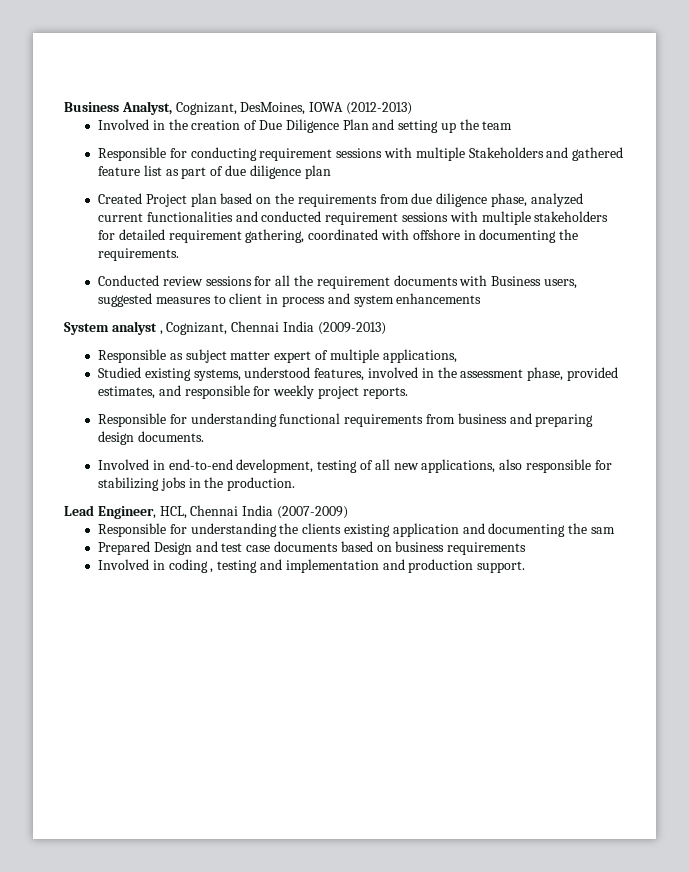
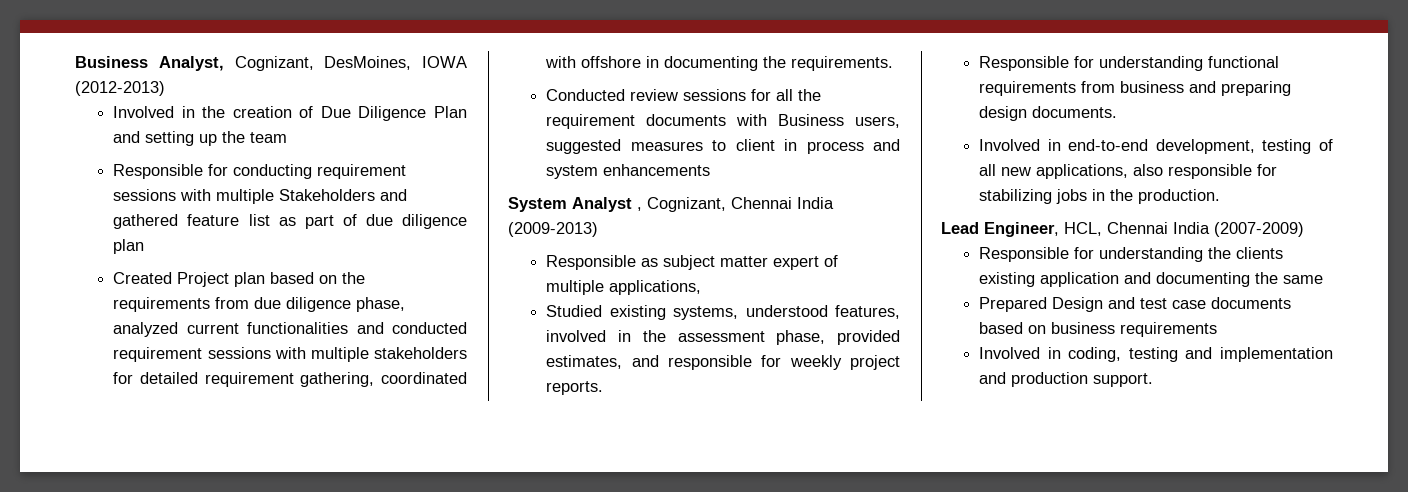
[111,321,157,335] analyst -> [572,197,632,212] Analyst
[590,527,615,534] sam -> [1283,275,1324,284] same
[168,559,214,573] coding , -> [1068,347,1122,362] coding,

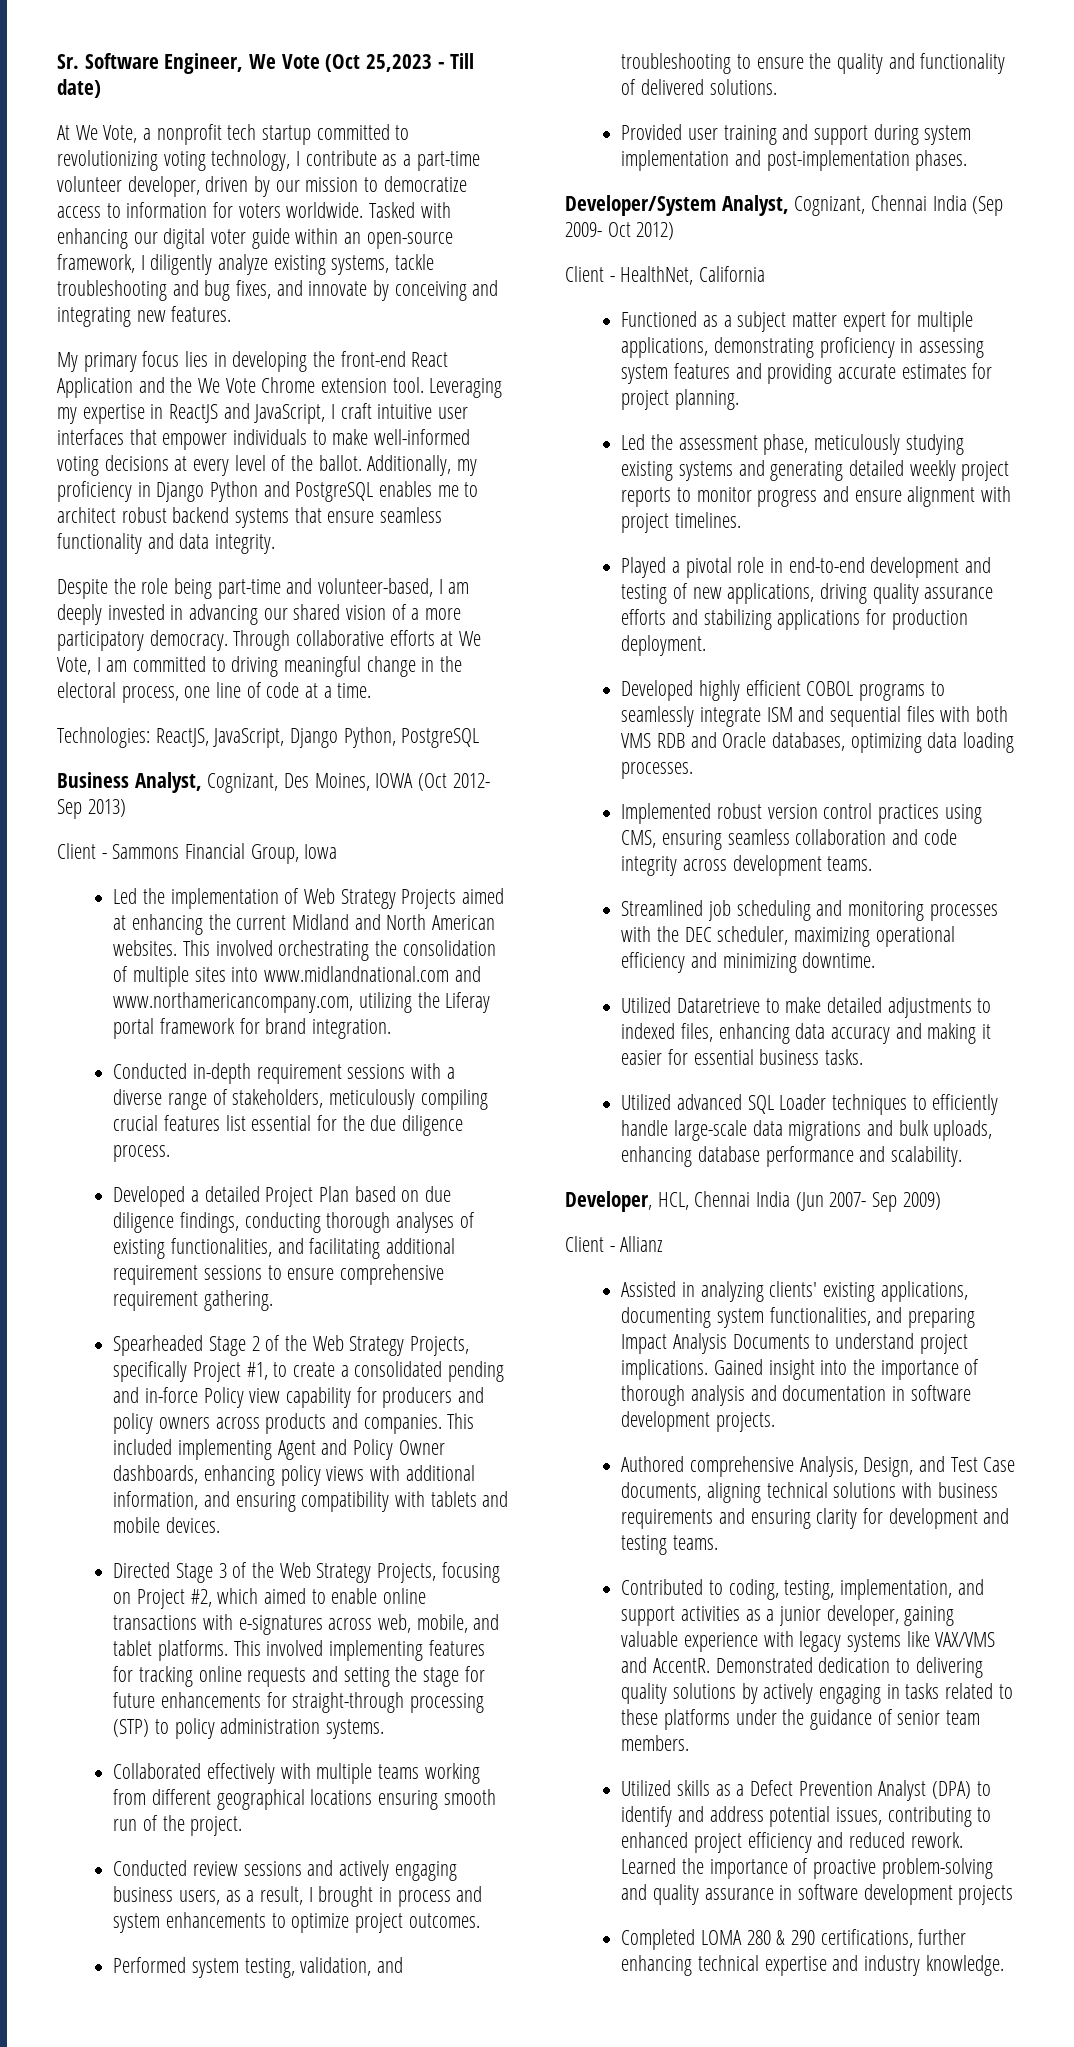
[75,56,467,71] [75,81,165,96] [113,106,467,121] [113,131,288,146] [113,164,407,179] [113,189,408,204] [113,214,467,229] [113,239,145,254] [113,272,366,287] [113,297,406,312] [113,322,467,337] [113,347,467,362] [113,372,467,387] [545,56,894,71] [546,89,822,101] [546,114,900,129] [546,139,775,154] Business Analyst, Cognizant, DesMoines, IOWA (2012-2013) // Involved in the creation of Due Diligence Plan and setting up the team // Responsible for conducting requirement sessions with multiple Stakeholders and gathered feature list as part of due diligence plan // Created Project plan based on the requirements from due diligence phase, analyzed current functionalities and conducted requirement sessions with multiple stakeholders for detailed requirement gathering, coordinated with offshore in documenting the requirements. // Conducted review sessions for all the requirement documents with Business users, suggested measures to client -> [57,53,475,74] [57,79,101,98] [57,124,410,145] [57,150,480,171] [57,176,467,197] [57,202,451,218] [57,228,453,249] [57,254,435,275] [57,280,499,301] [57,306,232,327] [57,351,449,372] [57,377,503,398] [57,403,469,424] [57,429,471,450] [57,455,478,476] [57,481,479,502] [57,507,443,528] [57,533,276,554] [57,578,470,599] [57,604,462,625] [57,630,482,651] [57,656,463,677] [57,682,372,703] [57,727,480,748] [57,772,490,793] [57,799,126,819] [57,843,338,864] [113,888,505,909] [113,914,496,935] [113,940,496,961] [113,966,481,987] [113,992,491,1013] [113,1018,392,1039] [113,1063,455,1084] [113,1089,488,1110] [113,1115,464,1136] [113,1145,171,1162] [113,1186,452,1207] [113,1212,475,1233] [113,1238,456,1259] [113,1264,445,1285] [113,1290,274,1311] [113,1335,470,1356] [113,1361,505,1382] [113,1387,485,1408] [113,1413,475,1434] [113,1439,445,1460] [113,1465,475,1486] [113,1491,509,1512] [113,1517,221,1533] [113,1562,500,1583] [113,1588,427,1609] [113,1614,500,1635] [113,1640,485,1661] [113,1666,485,1687] [113,1692,485,1713] [113,1718,385,1739] [113,1763,480,1784] [113,1789,496,1810] [113,1815,243,1836] [113,1860,457,1881] [113,1886,374,1907] Sr. Software Engineer, We Vote (Oct 25,2023 - Till date) // At We Vote, a nonprofit tech startup committed to revolutionizing voting technology, I contribute as a part-time volunteer developer, driven by our mission to democratize access to information for voters worldwide. Tasked with enhancing our digital voter guide within an open-source framework, I diligently analyze existing systems, tackle troubleshooting and bug fixes, and innovate by conceiving and integrating new features. // My primary focus lies in developing the front-end React Application and the We Vote Chrome extension tool. Leveraging my expertise in ReactJS and JavaScript, I craft intuitive user interfaces that empower individuals to make well-informed voting decisions at every level of the ballot. Additionally, my proficiency in Django Python and PostgreSQL enables me to architect robust backend systems that ensure seamless functionality and data integrity. // Despite the role being part-time and volunteer-based, I am deeply invested in advancing our shared vision of a more participatory democracy. Through collaborative efforts at We Vote, I am committed to driving meaningful change in the electoral process, one line of code at a time. // Technologies: ReactJS, JavaScript, Django Python, PostgreSQL // Business Analyst, Cognizant, Des Moines, IOWA (Oct 2012- Sep 2013) // Client - Sammons Financial Group, Iowa // Led the implementation of Web Strategy Projects aimed at enhancing the current Midland and North American websites. This involved orchestrating the consolidation of multiple sites into www.midlandnational.com and www.northamericancompany.com, utilizing the Liferay portal framework for brand integration. // Conducted in-depth requirement sessions with a diverse range of stakeholders, meticulously compiling crucial features list essential for the due diligence process. // Developed a detailed Project Plan based on due diligence findings, conducting thorough analyses of existing functionalities, and facilitating additional requirement sessions to ensure comprehensive requirement gathering. // Spearheaded Stage 2 of the Web Strategy Projects, specifically Project #1, to create a consolidated pending and in-force Policy view capability for producers and policy owners across products and companies. This included implementing Agent and Policy Owner dashboards, enhancing policy views with additional information, and ensuring compatibility with tablets and mobile devices. // Directed Stage 3 of the Web Strategy Projects, focusing on Project #2, which aimed to enable online transactions with e-signatures across web, mobile, and tablet platforms. This involved implementing features for tracking online requests and setting the stage for future enhancements for straight-through processing (STP) to policy administration systems. // Collaborated effectively with multiple teams working from different geographical locations ensuring smooth run of the project. // Conducted review sessions and actively engaging business users, as a result, I brought
[508,197,834,212] [508,222,598,237] [546,255,659,270] // System Analyst , Cognizant, Chennai India (2009-2013) // Responsible as -> [271,1913,480,1933] [113,1957,404,1978] [621,53,1006,74] [621,79,777,95] [621,124,972,145] [621,150,968,171] [565,195,1004,216] [565,222,675,240] [565,266,766,285] [621,311,732,327] to optimize project outcomes. // Performed system testing, validation, and troubleshooting to ensure the quality and functionality of delivered solutions. // Provided user training and support during system implementation and post-implementation phases. // Developer/System Analyst, Cognizant, Chennai India (Sep 2009- Oct 2012) // Client - HealthNet, California // Functioned as a
[824,255,839,267] of -> [891,311,912,327] for
[546,305,900,320] [546,330,900,345] [546,355,900,370] [546,381,604,395] [979,56,1280,71] [979,81,1292,96] [979,106,1118,121] [979,139,1255,154] // Studied existing systems, understood features, involved in the assessment phase, provided estimates, and responsible for weekly project reports. // Responsible for understanding functional requirements from business and preparing design documents. // Involved in end-to-end development, -> [714,337,985,358] [621,363,993,384] [621,389,740,410] [621,434,964,455] [621,460,1010,481] [621,486,1012,507] [621,512,742,533] [621,557,992,578] demonstrating proficiency in assessing system features and providing accurate estimates for project planning. // Led the assessment phase, meticulously studying existing systems and generating detailed weekly project reports to monitor progress and ensure alignment with project timelines. // Played a pivotal role in end-to-end development and
[979,164,997,176] all -> (689, 591) none
[1133,164,1278,179] [979,189,1221,204] [941,222,1304,237] [979,247,1284,262] [979,272,1324,287] [979,297,1292,312] [979,322,1218,337] [979,347,1333,362] [979,372,1154,387] also responsible for stabilizing jobs in the production. // Lead Engineer, HCL, Chennai India (2007-2009) // Responsible for understanding the clients existing application and documenting the same // Prepared Design and test case documents based on business requirements // Involved in coding, testing and implementation and production support. -> [820,583,994,604] [621,609,968,630] [621,635,707,656] [621,680,945,701] [621,706,1009,727] [621,732,1015,753] [621,762,694,779] [621,803,982,824] [621,829,957,850] [621,855,873,876] [621,900,998,921] [621,926,955,947] [621,952,876,973] [621,997,992,1018] [621,1023,992,1044] [621,1049,864,1065] [621,1094,999,1115] [621,1120,993,1141] [621,1146,963,1167] [565,1191,941,1212] [565,1236,664,1252] [621,1281,968,1302] [621,1307,976,1328] [621,1333,968,1354] [621,1359,980,1380] [621,1385,971,1406] [621,1411,776,1432] [621,1456,1016,1477] [621,1482,998,1503] [621,1508,1010,1529] [621,1535,719,1555] [621,1579,984,1600] [621,1605,955,1626] [621,1631,996,1652] [621,1657,983,1678] [621,1683,1013,1704] [621,1709,981,1730] [621,1735,690,1751] [621,1780,991,1801] [621,1806,992,1827] [621,1832,963,1853] [621,1858,993,1879] [621,1884,1014,1905] [621,1929,967,1950] [621,1955,1004,1976] driving quality assurance efforts and stabilizing applications for production deployment. // Developed highly efficient COBOL programs to seamlessly integrate ISM and sequential files with both VMS RDB and Oracle databases, optimizing data loading processes. // Implemented robust version control practices using CMS, ensuring seamless collaboration and code integrity across development teams. // Streamlined job scheduling and monitoring processes with the DEC scheduler, maximizing operational efficiency and minimizing downtime. // Utilized Dataretrieve to make detailed adjustments to indexed files, enhancing data accuracy and making it easier for essential business tasks. // Utilized advanced SQL Loader techniques to efficiently handle large-scale data migrations and bulk uploads, enhancing database performance and scalability. // Developer, HCL, Chennai India (Jun 2007- Sep 2009) // Client - Allianz // Assisted in analyzing clients' existing applications, documenting system functionalities, and preparing Impact Analysis Documents to understand project implications. Gained insight into the importance of thorough analysis and documentation in software development projects. // Authored comprehensive Analysis, Design, and Test Case documents, aligning technical solutions with business requirements and ensuring clarity for development and testing teams. // Contributed to coding, testing, implementation, and support activities as a junior developer, gaining valuable experience with legacy systems like VAX/VMS and AccentR. Demonstrated dedication to delivering quality solutions by actively engaging in tasks related to these platforms under the guidance of senior team members. // Utilized skills as a Defect Prevention Analyst (DPA) to identify and address potential issues, contributing to enhanced project efficiency and reduced rework. Learned the importance of proactive problem-solving and quality assurance in software development projects // Completed LOMA 280 & 290 certifications, further enhancing technical expertise and industry knowledge.

